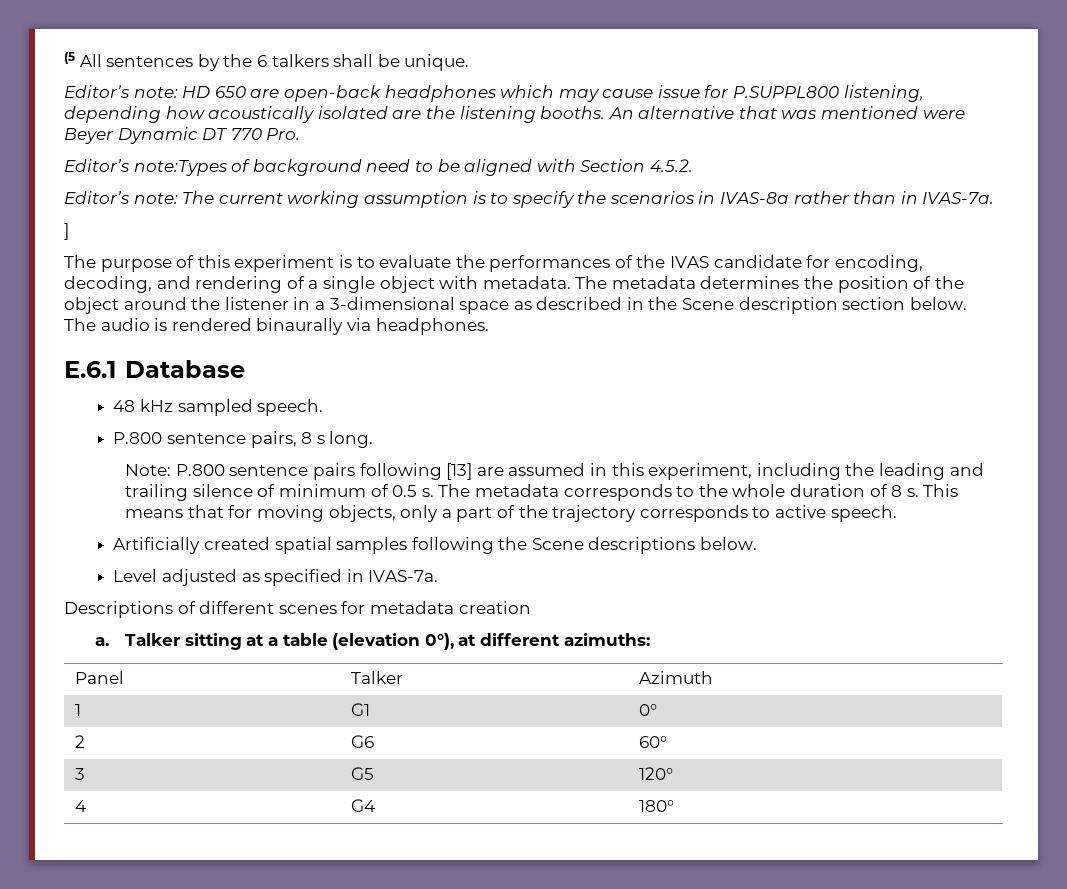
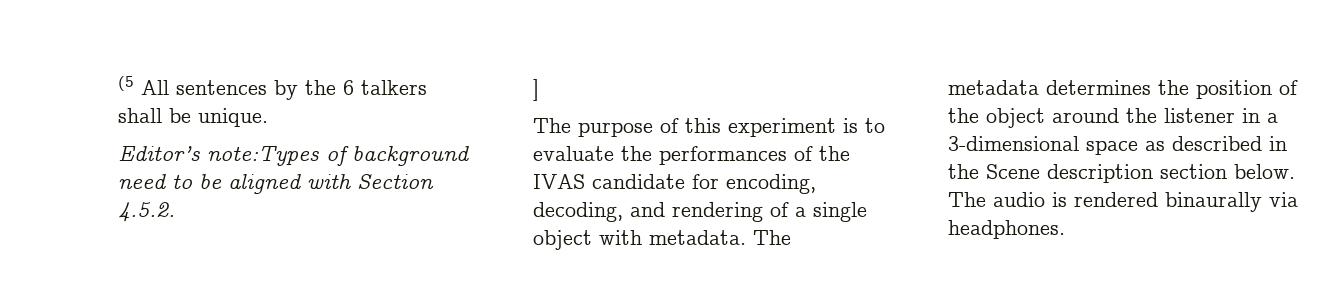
[64,85,924,102] [64,106,965,123] [64,127,301,144] // Editor’s note: HD 650 are open-back headphones which may cause issue for P.SUPPL800 listening, depending how acoustically isolated are the listening booths. An alternative that was mentioned were Beyer Dynamic DT 770 Pro. -> (268, 117) none
[64,191,995,208] // Editor’s note: The current working assumption is to specify the scenarios in IVAS-8a rather than in IVAS-7a. -> (175, 212) none
[64,360,245,378] [113,399,324,416] [113,431,374,448] [125,463,984,480] [125,484,959,501] [125,505,897,522] [113,537,758,554] [113,569,439,586] [64,601,531,618] [94,633,650,650] [74,671,124,684] [350,671,403,684] [638,671,713,684] [74,704,81,716] [350,703,370,716] [638,704,657,716] [74,735,85,748] [350,735,374,748] [638,736,667,748] [74,768,85,780] [350,767,374,780] [638,767,673,780] [74,800,86,812] [350,799,375,812] [638,800,674,812] // E.6.1 Database // 48 kHz sampled speech. // P.800 sentence pairs, 8 s long. // Note: P.800 sentence pairs following [13] are assumed in this experiment, including the leading and trailing silence of minimum of 0.5 s. The metadata corresponds to the whole duration of 8 s. This means that for moving objects, only a part of the trajectory corresponds to active speech. // Artificially created spatial samples following the Scene descriptions below. // Level adjusted as specified in IVAS-7a. // Descriptions of different scenes for metadata creation // a. Talker sitting at a table (elevation 0°), at different azimuths: // Panel | Talker | Azimuth // 1 | G1 | 0° // 2 | G6 | 60° // 3 | G5 | 120° // 4 | G4 | 180° -> (1065, 229) none

